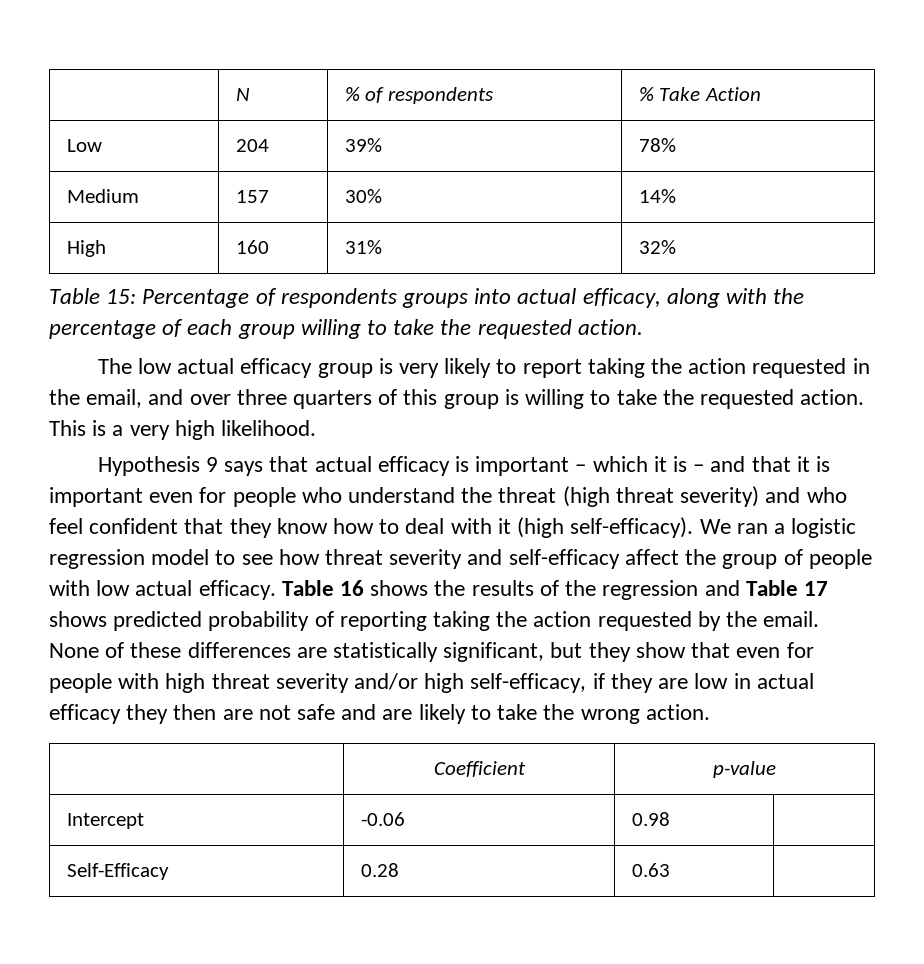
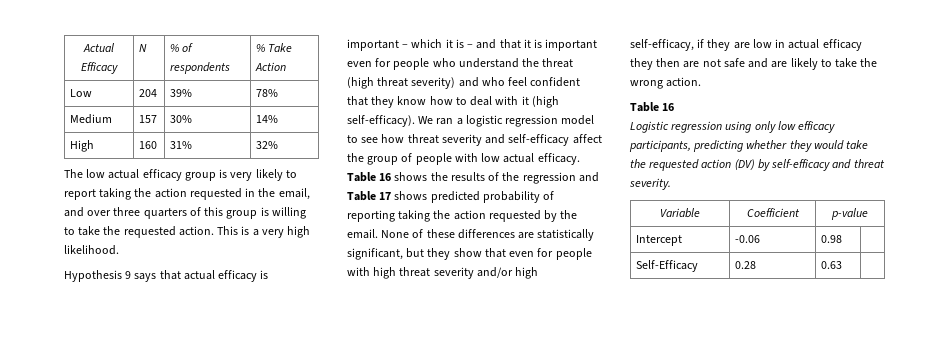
(235, 94) none -> [83,43,114,52] [81,62,118,74] Actual Efficacy
[49,288,805,308] [49,319,643,339] // Table 15: Percentage of respondents groups into actual efficacy, along with the percentage of each group willing to take the requested action. -> (278, 145) none
(710, 712) // -> [630,102,675,112] [630,121,836,133] [629,140,869,152] [630,159,885,171] [629,178,671,190] [660,208,700,218] // Table 16 // Logistic regression using only low efficacy participants, predicting whether they would take the requested action (DV) by self-efficacy and threat severity. // Variable

